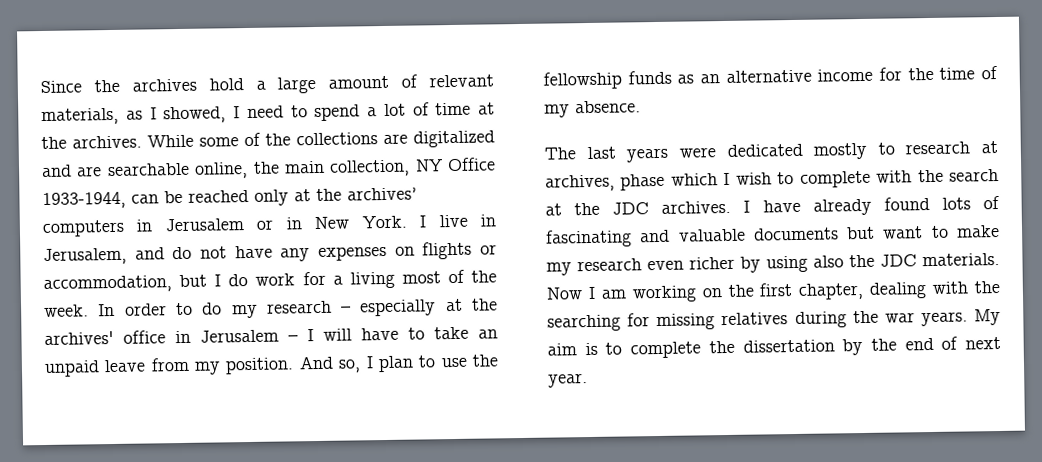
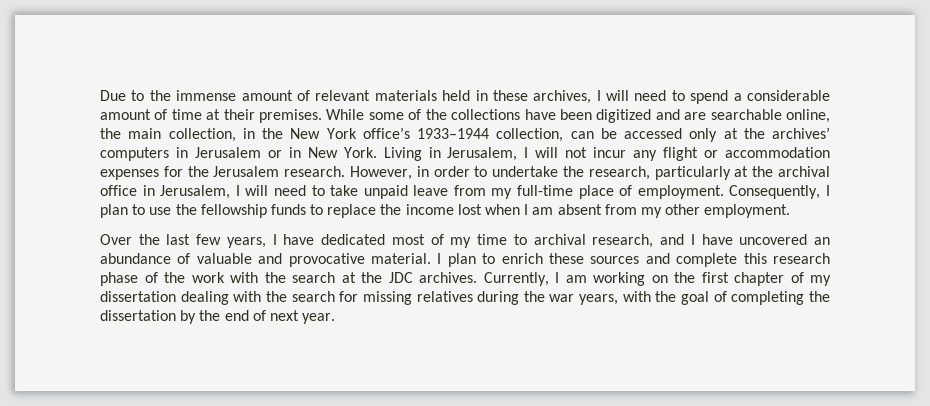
[40,74,494,94] [41,106,240,126] Since the archives hold a large amount of relevant materials, as I showed, I -> [100,90,630,104] Due to the immense amount of relevant materials held in these archives, I will
[383,103,406,117] lot -> [747,90,831,101] [100,109,151,120] considerable amount
[41,135,142,150] the archives. -> [223,109,323,123] their premises.
[383,130,495,148] are digitalized -> [524,109,652,123] have been digitized
[414,157,496,172] [42,191,126,210] NY Office 1933-1944, -> [242,127,564,142] in the New York office’s 1933–1944 collection,
[188,189,249,203] reached -> [624,128,682,139] accessed
[419,214,497,228] [43,241,498,266] [43,269,498,294] [44,298,499,319] [44,330,114,345] I live in Jerusalem, and do not have any expenses on flights or accommodation, but I do work for a living most of the week. In order to do my research – especially at the archives' -> [383,147,831,161] [100,166,830,180] Living in Jerusalem, I will not incur any flight or accommodation expenses for the Jerusalem research. However, in order to undertake the research, particularly at the archival
[200,327,399,343] Jerusalem – I will have -> [160,185,306,199] Jerusalem, I will need
[478,329,498,339] an -> (359, 190) none
[225,355,362,375] position. And so, -> [517,185,821,199] full-time place of employment. Consequently,
[677,65,998,84] [544,100,641,118] [544,141,998,163] [545,170,871,192] as an alternative income for the time of my absence. // The last years were dedicated mostly to research at archives, phase which I wish to complete -> [310,204,791,218] [100,234,830,248] [100,253,830,267] [100,272,225,286] to replace the income lost when I am absent from my other employment. // Over the last few years, I have dedicated most of my time to archival research, and I have uncovered an abundance of valuable and provocative material. I plan to enrich these sources and complete this research phase of the work
[743,195,1000,216] [545,224,1000,248] [546,252,1000,276] [546,287,583,300] I have already found lots of fascinating and valuable documents but want to make my research even richer by using also the JDC materials. Now -> [483,272,549,286] Currently,
[798,282,865,300] chapter, -> [734,272,831,286] [100,291,176,302] chapter of my dissertation
[547,314,621,332] searching -> [291,291,335,302] search
[920,308,1001,327] [547,341,702,359] years. My aim is to complete -> [579,291,805,305] years, with the goal of completing

